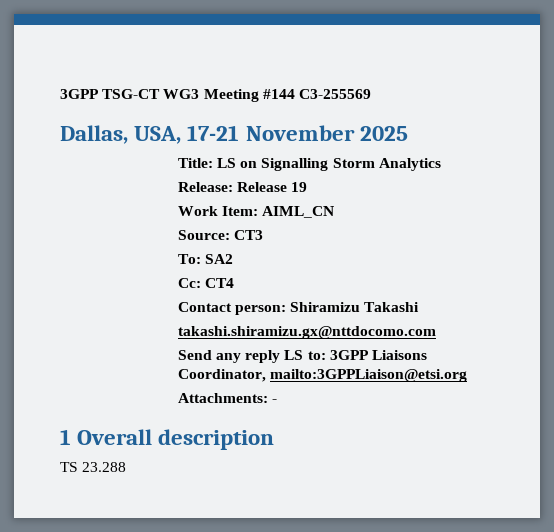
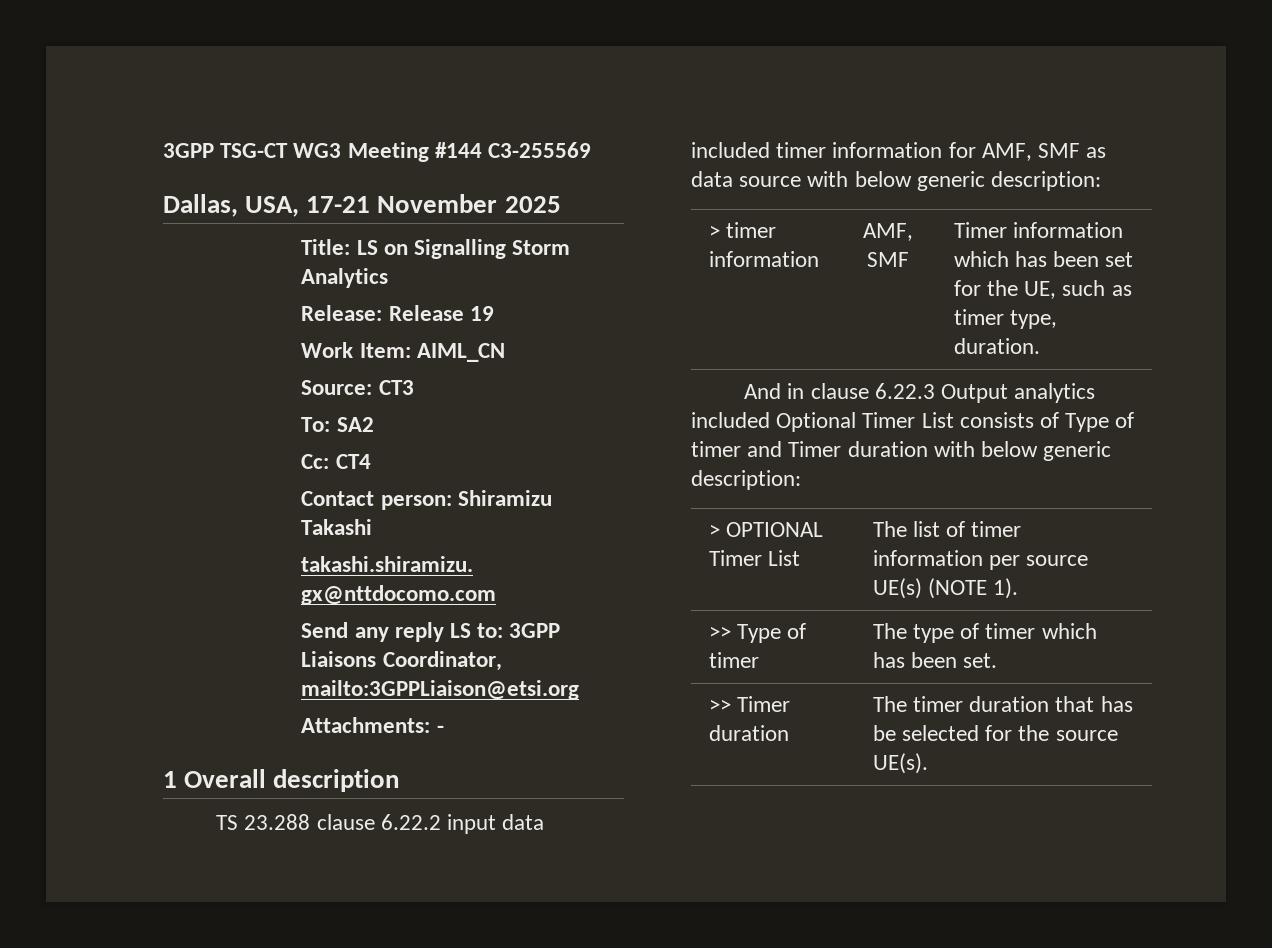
(127, 467) none -> [316,814,545,834] [691,142,1107,161] [691,171,1102,191] [708,222,777,238] [708,251,819,267] [863,223,913,241] [867,252,909,267] [953,222,1124,238] [953,251,1134,267] [953,280,1132,299] [953,309,1058,329] [953,338,1040,354] [744,383,1096,403] [691,412,1135,432] [691,441,1112,461] [691,470,801,490] [708,522,824,537] [708,550,801,566] [872,521,1022,537] [872,550,1089,570] [872,578,1019,599] [708,623,807,643] [708,652,759,668] [872,623,1097,643] [872,652,998,668] [708,696,791,712] [708,725,789,741] [872,696,1133,712] [872,725,1118,741] [872,753,928,774] clause 6.22.2 input data included timer information for AMF, SMF as data source with below generic description: // > timer information | AMF, SMF | Timer information which has been set for the UE, such as timer type, duration. // And in clause 6.22.3 Output analytics included Optional Timer List consists of Type of timer and Timer duration with below generic description: // > OPTIONAL Timer List | The list of timer information per source UE(s) (NOTE 1). // >> Type of timer | The type of timer which has been set. // >> Timer duration | The timer duration that has be selected for the source UE(s).

